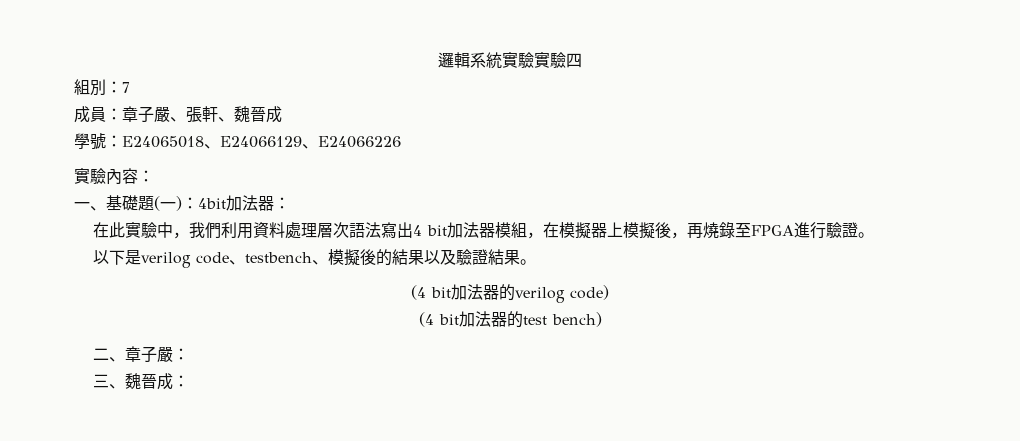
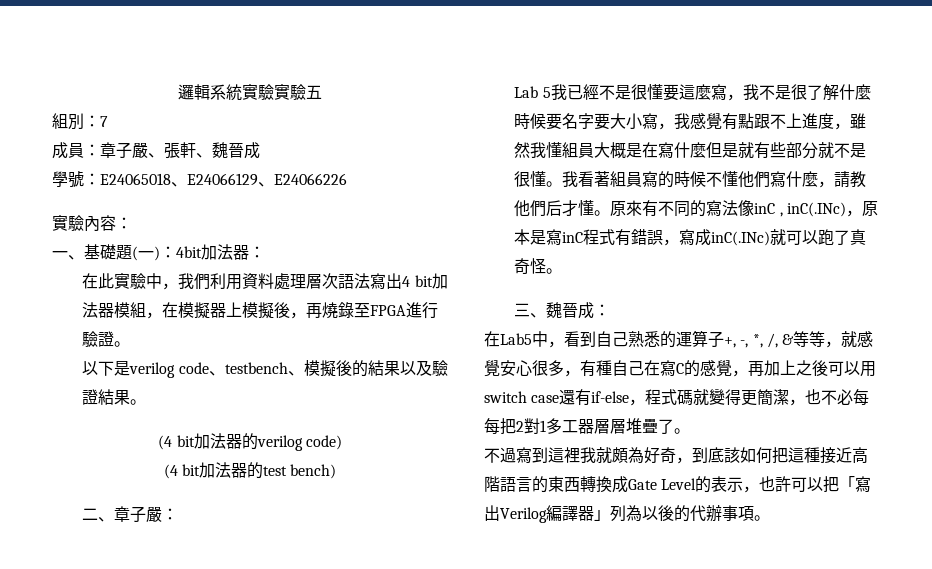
[566,53,582,68] 四 -> [306,85,322,99] 五
[92,373,189,390] 三、魏晉成： -> [514,84,871,101] [514,113,867,130] [514,142,867,159] [514,171,867,188] [514,200,879,217] [514,229,867,246] [514,258,563,274] [514,302,611,319] [484,330,874,348] [484,360,876,377] [484,388,870,406] [484,418,690,435] [484,447,868,464] [484,476,872,493] [484,505,770,523] Lab 5我已經不是很懂要這麼寫，我不是很了解什麼時候要名字要大小寫，我感覺有點跟不上進度，雖然我懂組員大概是在寫什麼但是就有些部分就不是很懂。我看著組員寫的時候不懂他們寫什麼，請教他們后才懂。原來有不同的寫法像inC , inC(.INc)，原本是寫inC程式有錯誤，寫成inC(.INc)就可以跑了真奇怪。 // 三、魏晉成： // 在Lab5中，看到自己熟悉的運算子+, -, *, /, &等等，就感覺安心很多，有種自己在寫C的感覺，再加上之後可以用switch case還有if-else，程式碼就變得更簡潔，也不必每每把2對1多工器層層堆疊了。 // 不過寫到這裡我就頗為好奇，到底該如何把這種接近高階語言的東西轉換成Gate Level的表示，也許可以把「寫出Verilog編譯器」列為以後的代辦事項。

